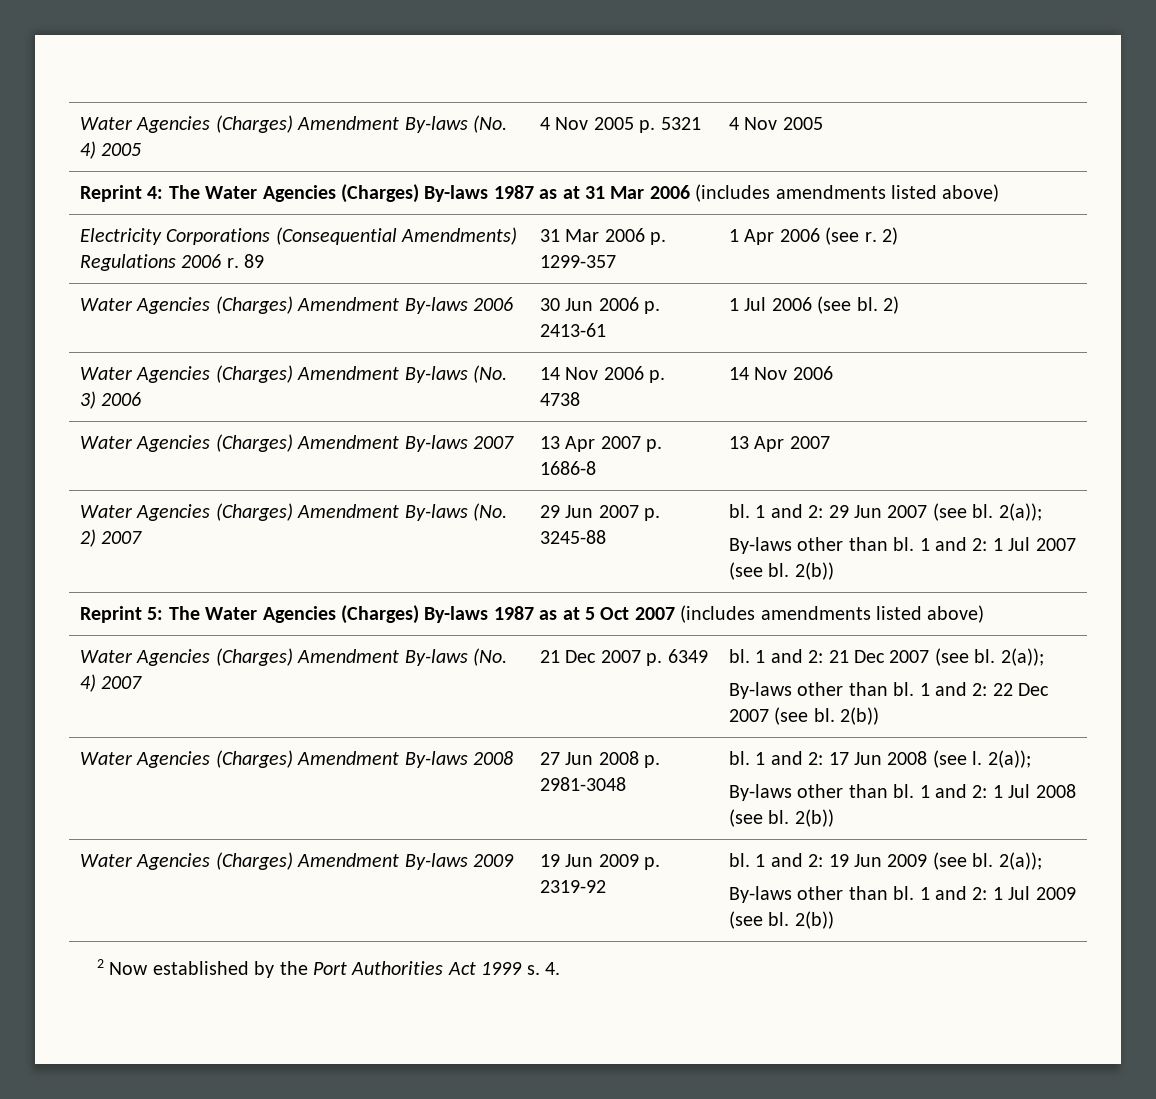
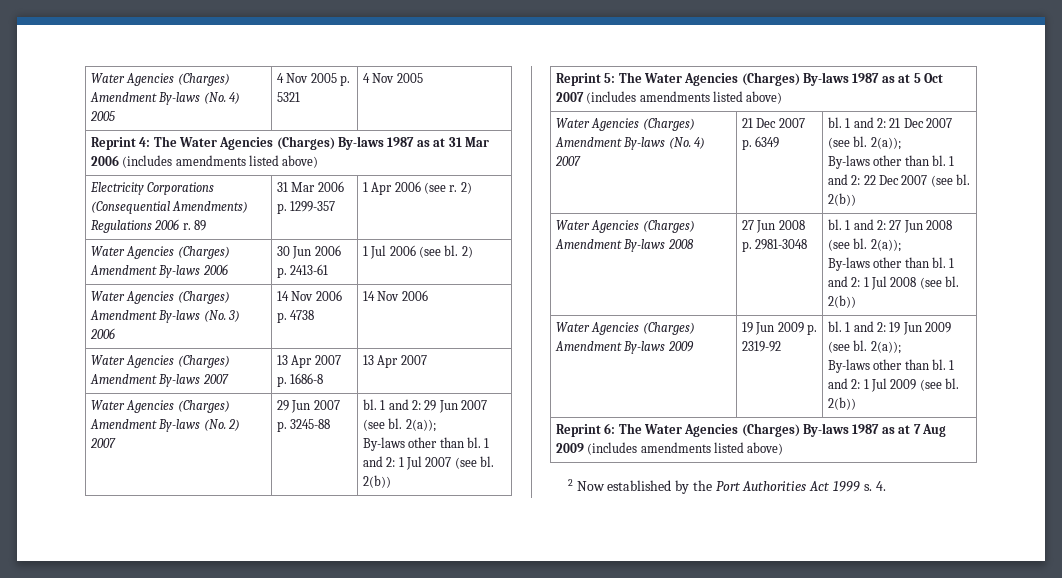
[828,752,849,765] 17 -> [889,220,902,230] 27
[972,751,983,765] l. -> [853,238,868,249] bl.
(834, 920) none -> [555,423,946,437] [555,442,784,455] // Reprint 6: The Water Agencies (Charges) By-laws 1987 as at 7 Aug 2009 (includes amendments listed above)

